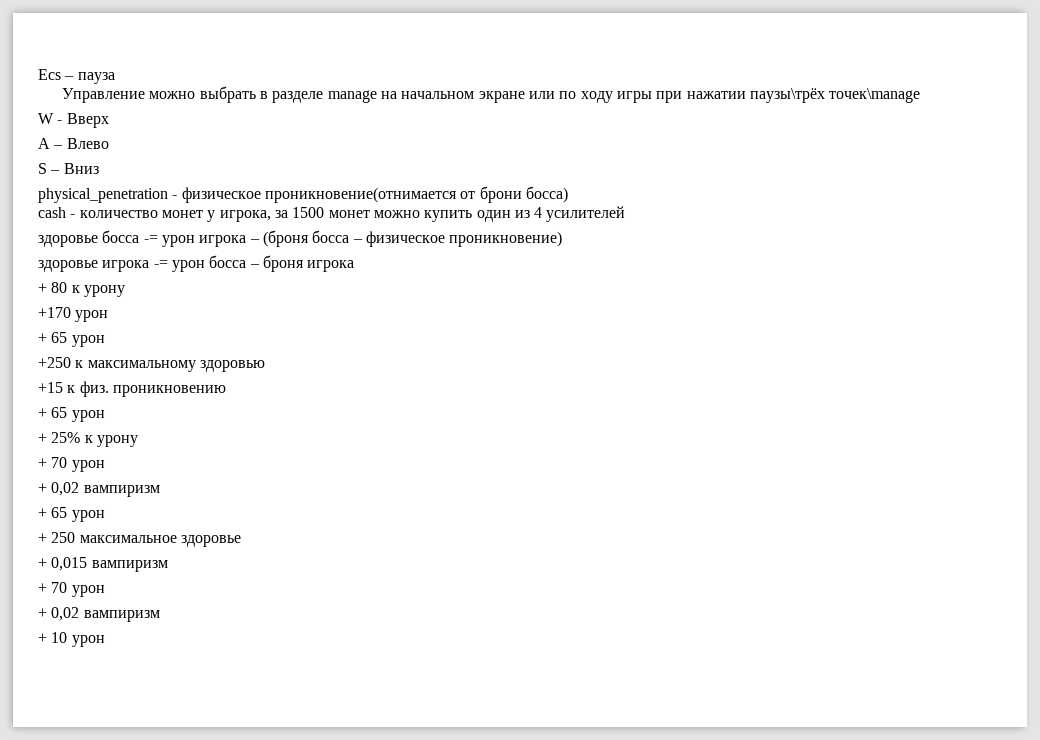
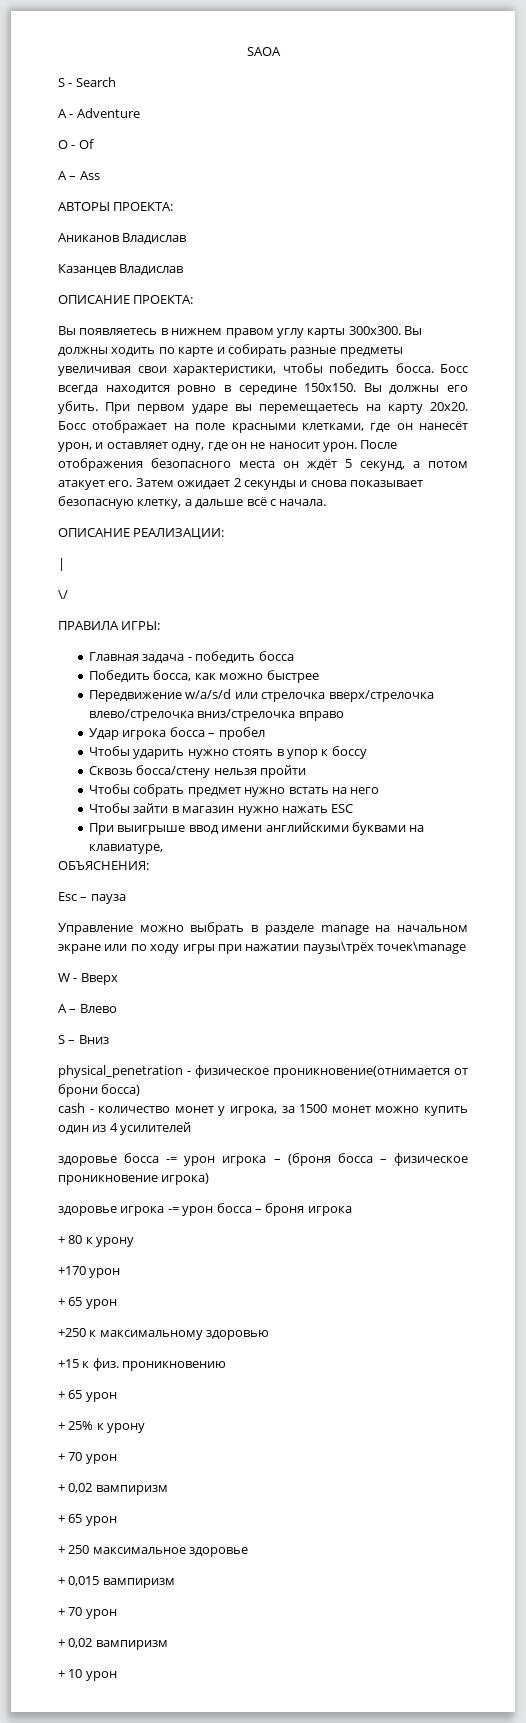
[38,69,61,80] Ecs -> [246,47,281,56] [58,77,116,87] [58,108,140,118] [58,139,94,149] [58,171,100,180] [58,202,174,211] [58,233,187,244] [58,264,184,275] [58,295,194,304] [58,326,422,338] [58,344,403,357] [58,363,468,376] [58,383,468,395] [58,401,468,414] [58,420,468,433] [58,440,398,452] [58,458,468,471] [58,478,423,490] [58,496,327,509] [58,528,225,539] [58,558,65,571] [58,590,68,599] [58,621,161,631] [89,651,294,663] [89,670,319,683] [89,689,434,702] [89,709,344,721] [89,727,265,740] [89,746,367,759] [89,765,307,778] [89,784,380,797] [89,803,354,816] [89,822,425,835] [89,844,164,854] [58,861,149,870] [58,892,77,901] SAOA // S - Search // A - Adventure // O - Of // A – Ass // АВТОРЫ ПРОЕКТА: // Аниканов Владислав // Казанцев Владислав // ОПИСАНИЕ ПРОЕКТА: // Вы появляетесь в нижнем правом углу карты 300х300. Вы должны ходить по карте и собирать разные предметы увеличивая свои характеристики, чтобы победить босса. Босс всегда находится ровно в середине 150х150. Вы должны его убить. При первом ударе вы перемещаетесь на карту 20х20. Босс отображает на поле красными клетками, где он нанесёт урон, и оставляет одну, где он не наносит урон. После отображения безопасного места он ждёт 5 секунд, а потом атакует его. Затем ожидает 2 секунды и снова показывает безопасную клетку, а дальше всё с начала. // ОПИСАНИЕ РЕАЛИЗАЦИИ: // | // \/ // ПРАВИЛА ИГРЫ: // Главная задача - победить босса // Победить босса, как можно быстрее // Передвижение w/a/s/d или стрелочка вверх/стрелочка влево/стрелочка вниз/стрелочка вправо // Удар игрока босса – пробел // Чтобы ударить нужно стоять в упор к боссу // Сквозь босса/стену нельзя пройти // Чтобы собрать предмет нужно встать на него // Чтобы зайти в магазин нужно нажать ESC // При выигрыше ввод имени английскими буквами на клавиатуре, // ОБЪЯСНЕНИЯ: // Esc
[449,231,563,247] проникновение) -> [58,1173,210,1185] проникновение игрока)

